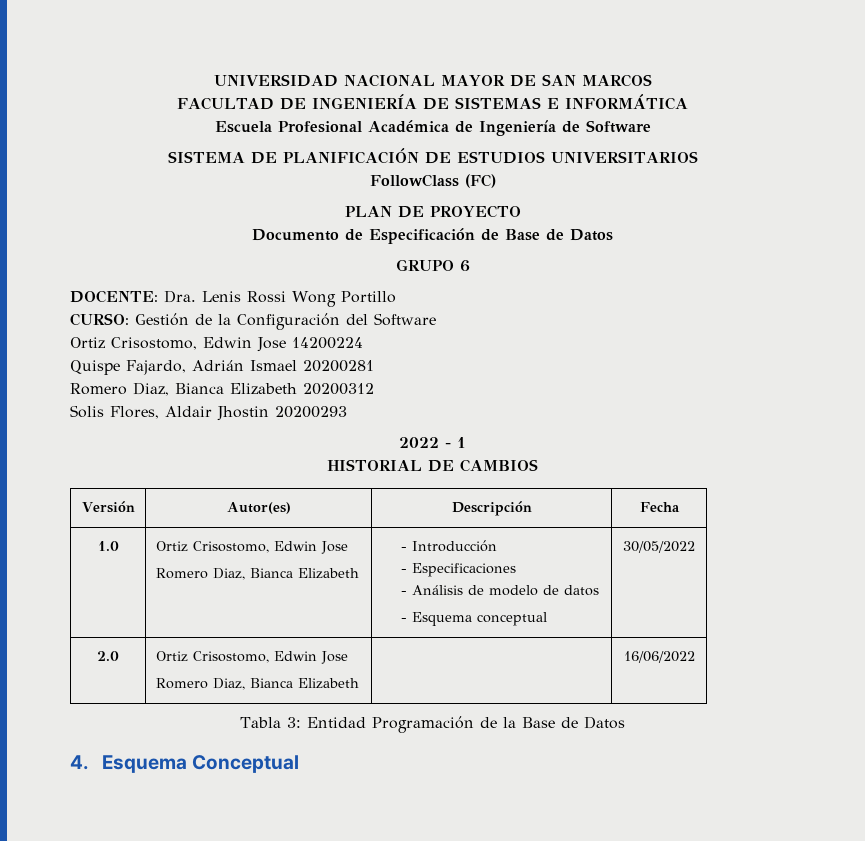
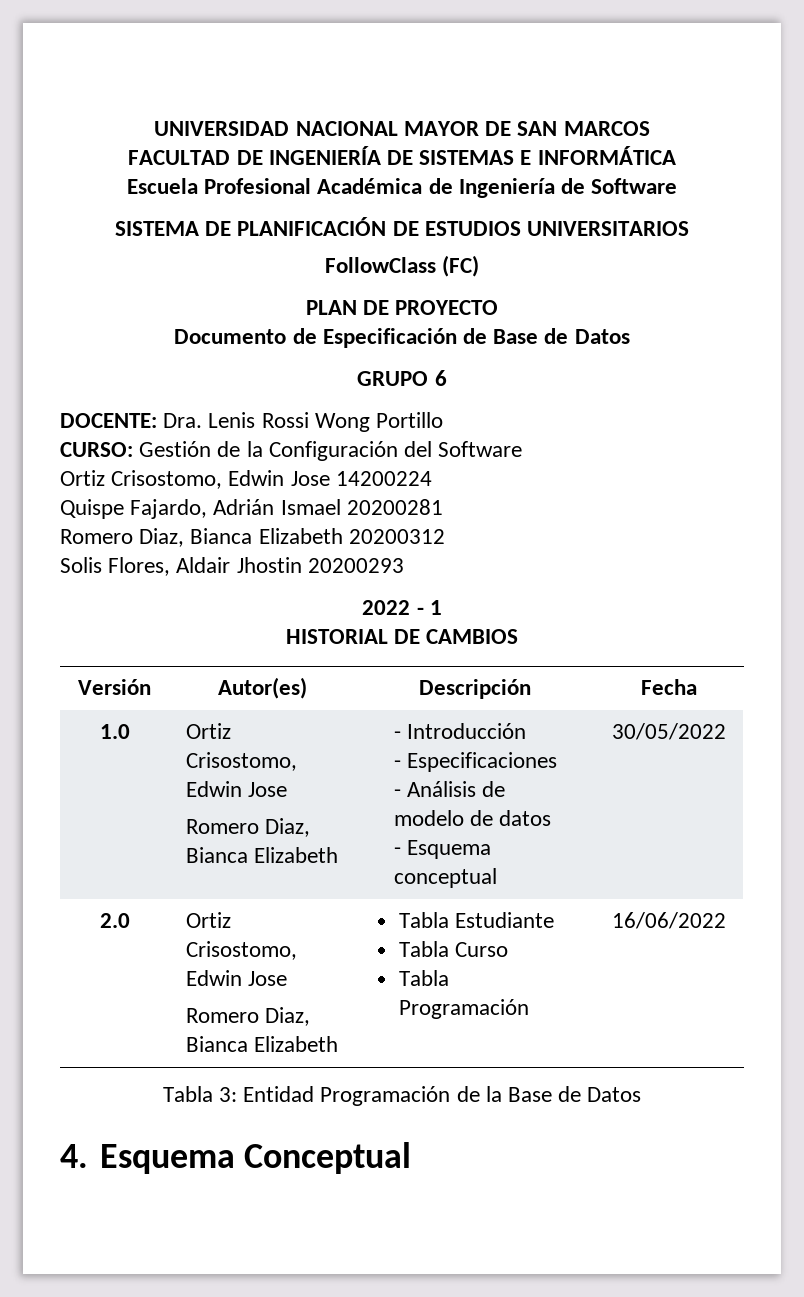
(359, 683) none -> [398,912,555,928] [398,941,509,957] [398,970,449,986] [398,999,529,1019] Tabla Estudiante // Tabla Curso // Tabla Programación

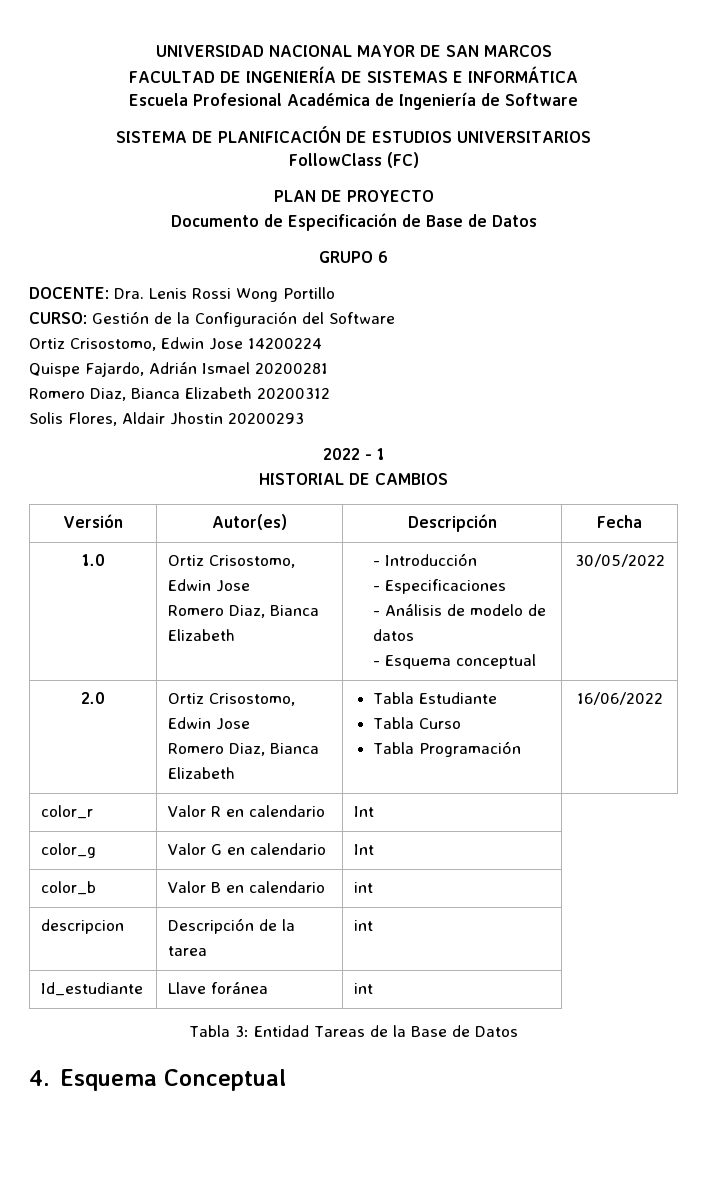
(726, 920) none -> [41,805,94,819] [168,805,326,817] [354,806,375,817] [41,843,97,858] [168,843,327,855] [354,844,375,855] [41,881,97,895] [168,881,326,893] [354,882,374,893] [41,919,125,934] [168,918,296,934] [168,946,208,956] [354,920,374,931] [41,982,144,996] [168,982,269,994] [354,983,374,994] // color_r | Valor R en calendario | Int // color_g | Valor G en calendario | Int // color_b | Valor B en calendario | int // descripcion | Descripción de la tarea | int // Id_estudiante | Llave foránea | int
[320,1086,451,1106] Programación -> [314,1026,365,1037] Tareas

